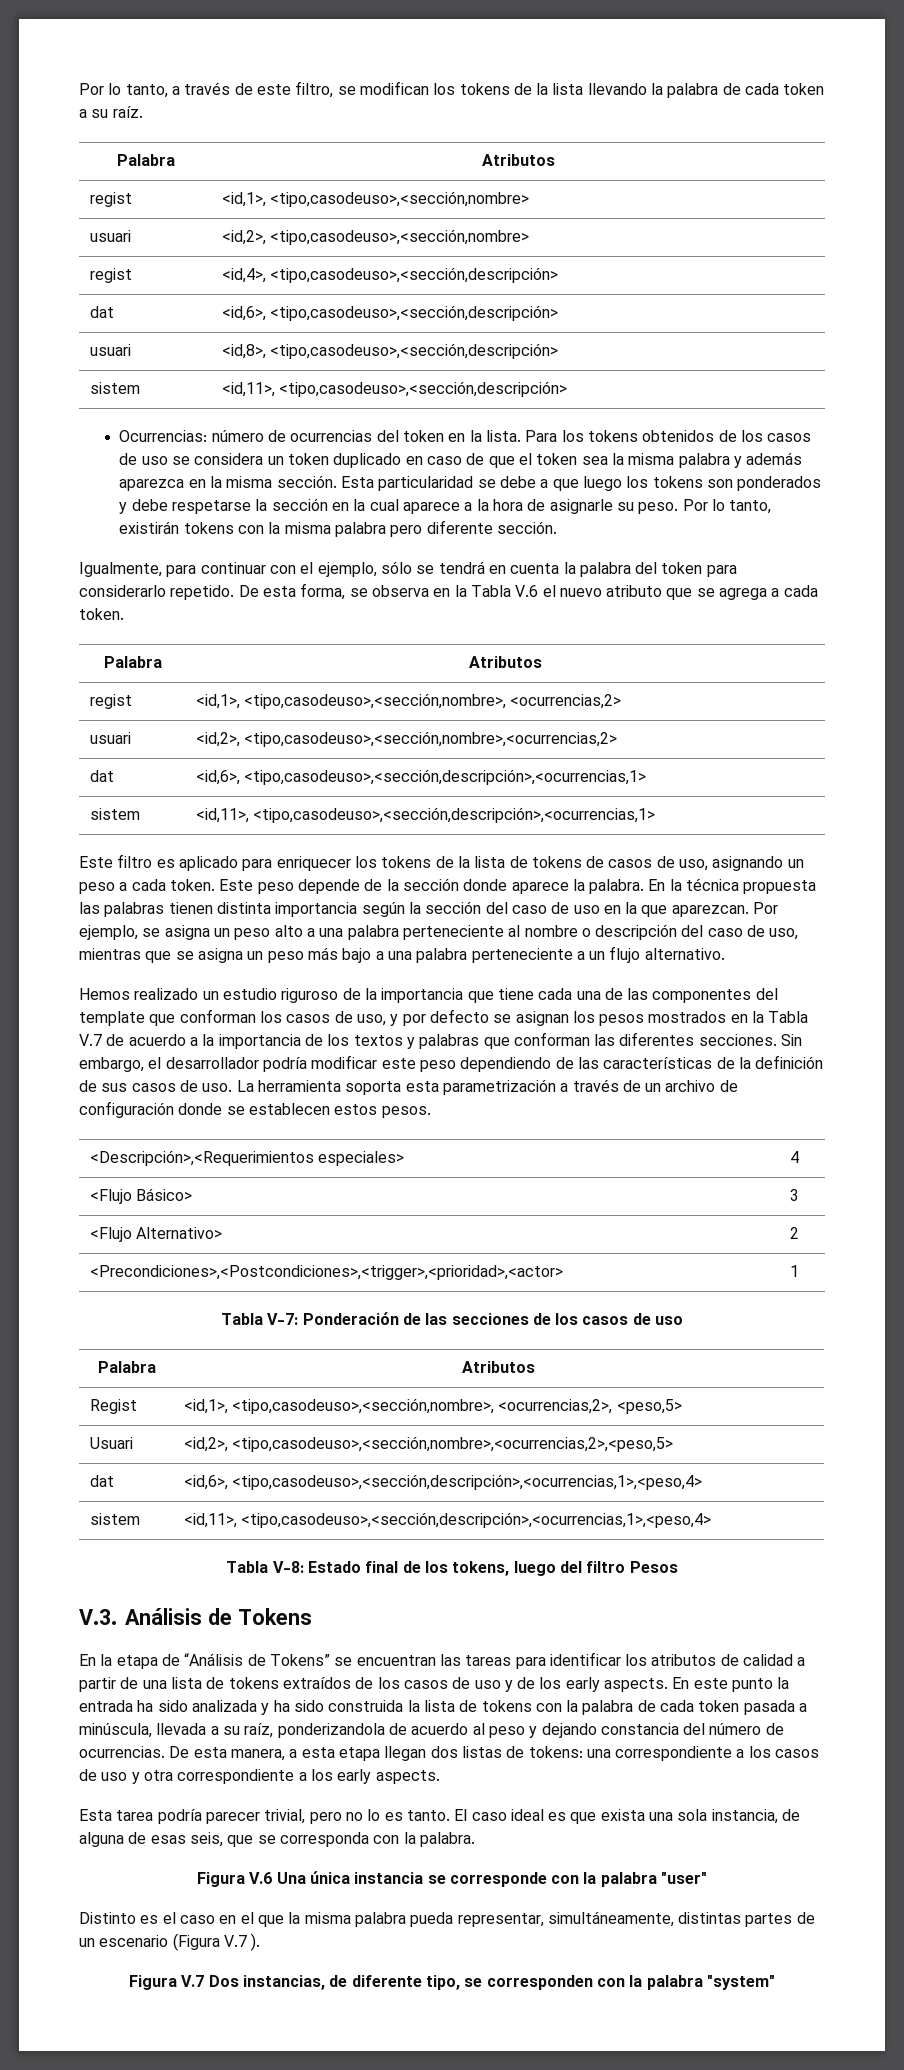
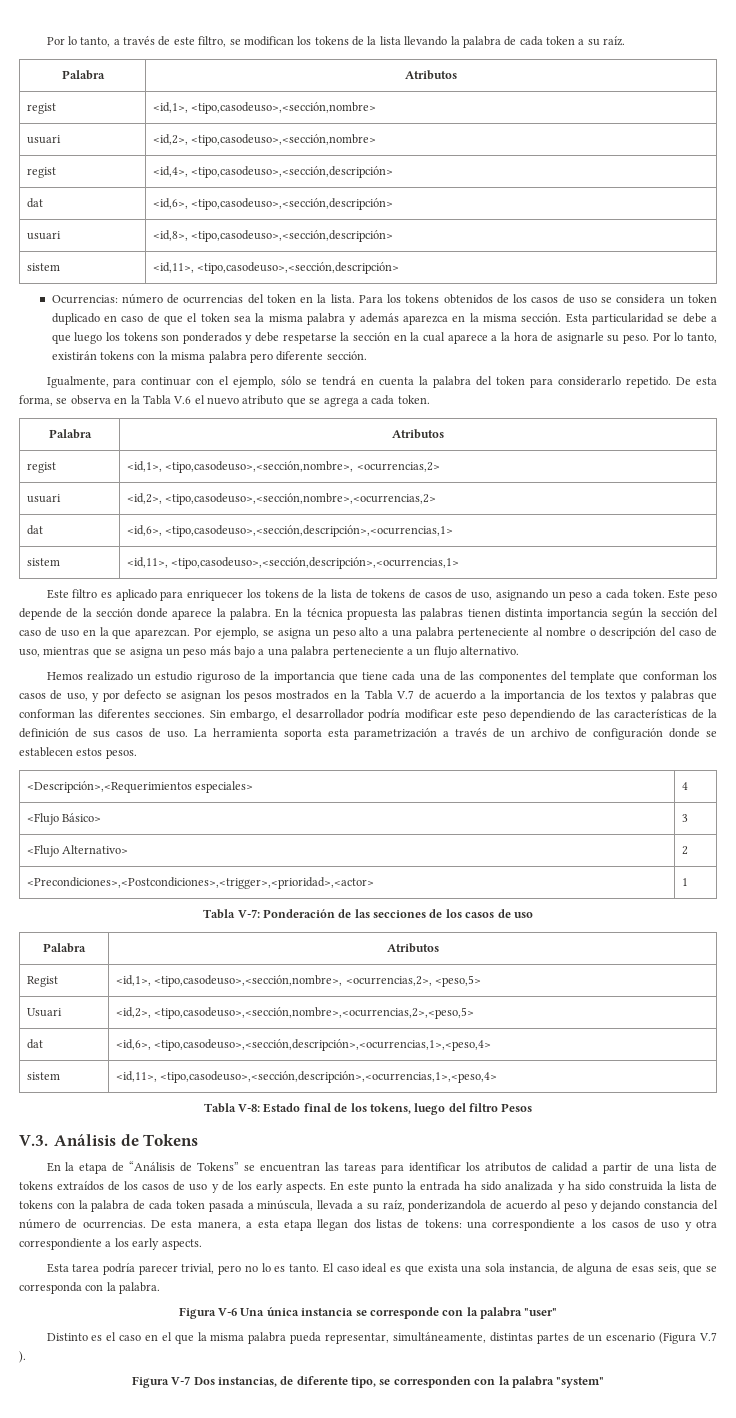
[249,1872,273,1884] V.6 -> [218,1308,237,1316] V-6
[181,1975,205,1987] V.7 -> [171,1376,191,1385] V-7

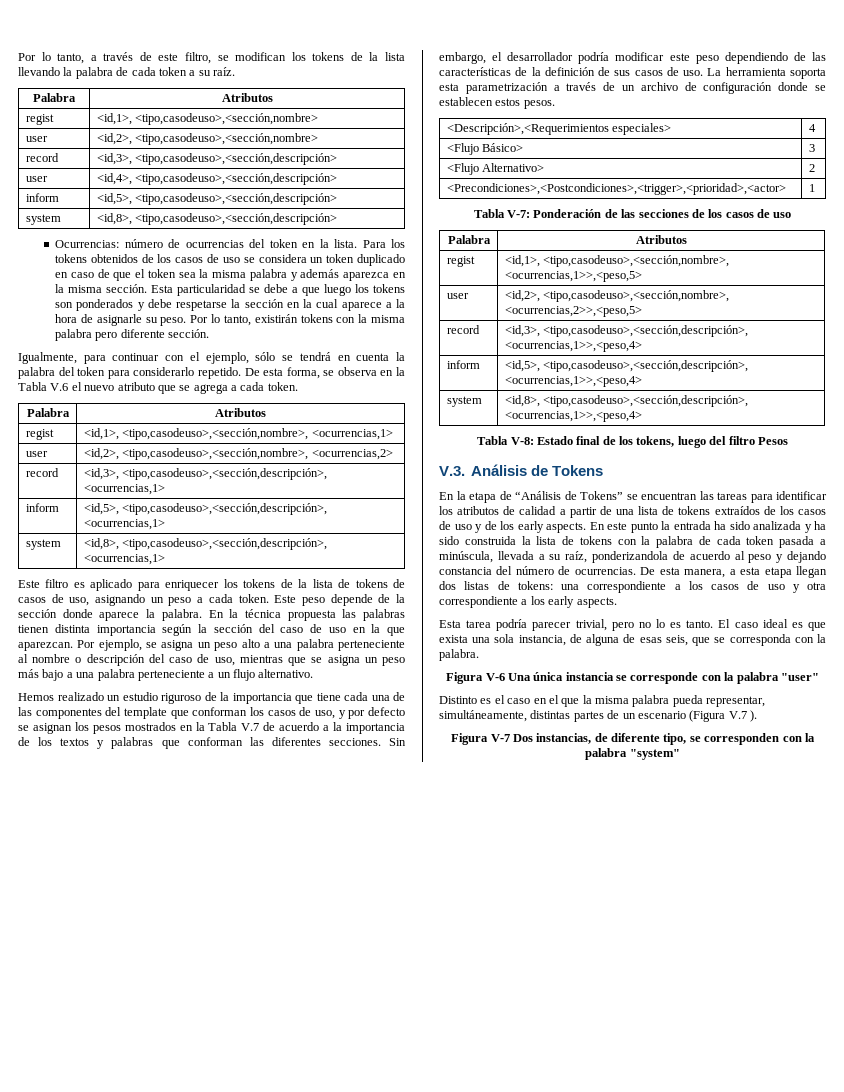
[26,135,61,144] usuari -> [25,136,48,142] user
[26,167,56,178] regist -> [25,153,59,162] [96,153,338,165] [25,176,48,182] record | <id,3>, <tipo,casodeuso>,<sección,descripción> // user
[26,198,43,208] [152,198,394,210] [26,231,61,240] dat | <id,6>, <tipo,casodeuso>,<sección,descripción> // usuari -> [25,193,59,202] [96,193,338,205] [25,214,61,225] inform | <id,5>, <tipo,casodeuso>,<sección,descripción> // system
[26,263,60,271] [152,262,400,274] // sistem | <id,11>, <tipo,casodeuso>,<sección,descripción> -> (338, 219) none
[356,462,440,472] [26,494,61,503] [126,493,437,505] [26,525,43,535] [126,525,454,537] [26,558,60,566] [126,557,460,569] <ocurrencias,2> // usuari | <id,2>, <tipo,casodeuso>,<sección,nombre>,<ocurrencias,2> // dat | <id,6>, <tipo,casodeuso>,<sección,descripción>,<ocurrencias,1> // sistem | <id,11>, <tipo,casodeuso>,<sección,descripción>,<ocurrencias,1> -> [311,429,393,440] [25,451,48,457] [83,448,393,460] [25,468,59,477] [83,468,328,480] [83,484,165,495] [25,503,59,512] [83,503,328,515] [83,519,165,530] [25,539,61,550] [83,538,328,550] [83,554,165,565] <ocurrencias,1> // user | <id,2>, <tipo,casodeuso>,<sección,nombre>, <ocurrencias,2> // record | <id,3>, <tipo,casodeuso>,<sección,descripción>, <ocurrencias,1> // inform | <id,5>, <tipo,casodeuso>,<sección,descripción>, <ocurrencias,1> // system | <id,8>, <tipo,casodeuso>,<sección,descripción>, <ocurrencias,1>
[26,976,58,987] [115,975,482,987] [26,1008,62,1017] [115,1007,475,1019] [26,1039,43,1049] [115,1039,492,1051] [26,1072,60,1080] [115,1071,498,1083] Regist | <id,1>, <tipo,casodeuso>,<sección,nombre>, <ocurrencias,2>, <peso,5> // Usuari | <id,2>, <tipo,casodeuso>,<sección,nombre>,<ocurrencias,2>,<peso,5> // dat | <id,6>, <tipo,casodeuso>,<sección,descripción>,<ocurrencias,1>,<peso,4> // sistem | <id,11>, <tipo,casodeuso>,<sección,descripción>,<ocurrencias,1>,<peso,4> -> [446,256,475,267] [504,255,730,267] [504,271,642,282] [446,293,469,299] [504,290,730,302] [504,306,642,317] [446,325,480,334] [504,325,749,337] [504,341,642,352] [446,360,480,369] [504,360,749,372] [504,376,642,387] [446,396,482,407] [504,395,749,407] [504,411,642,422] regist | <id,1>, <tipo,casodeuso>,<sección,nombre>, <ocurrencias,1>>,<peso,5> // user | <id,2>, <tipo,casodeuso>,<sección,nombre>, <ocurrencias,2>>,<peso,5> // record | <id,3>, <tipo,casodeuso>,<sección,descripción>, <ocurrencias,1>>,<peso,4> // inform | <id,5>, <tipo,casodeuso>,<sección,descripción>, <ocurrencias,1>>,<peso,4> // system | <id,8>, <tipo,casodeuso>,<sección,descripción>, <ocurrencias,1>>,<peso,4>

